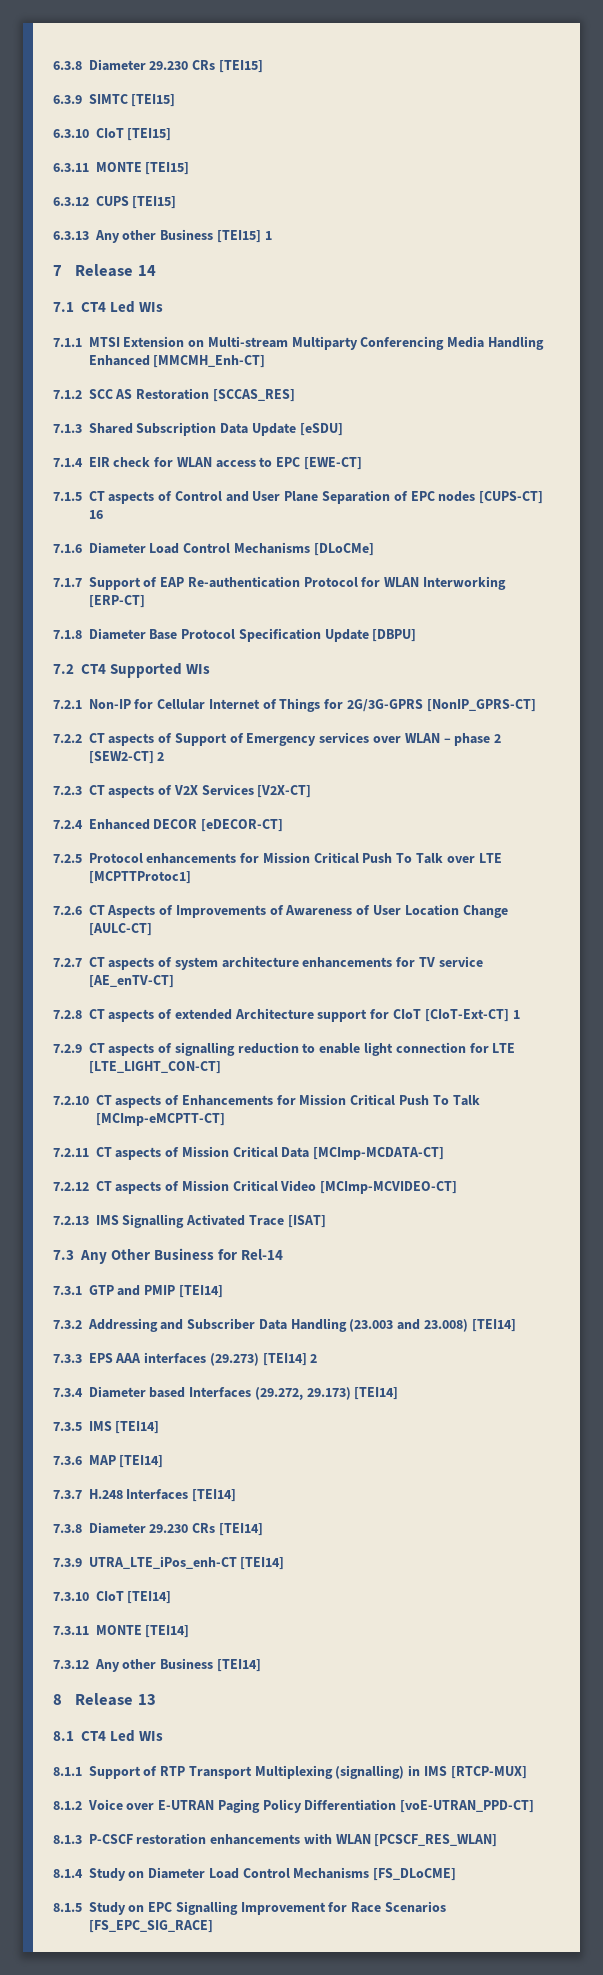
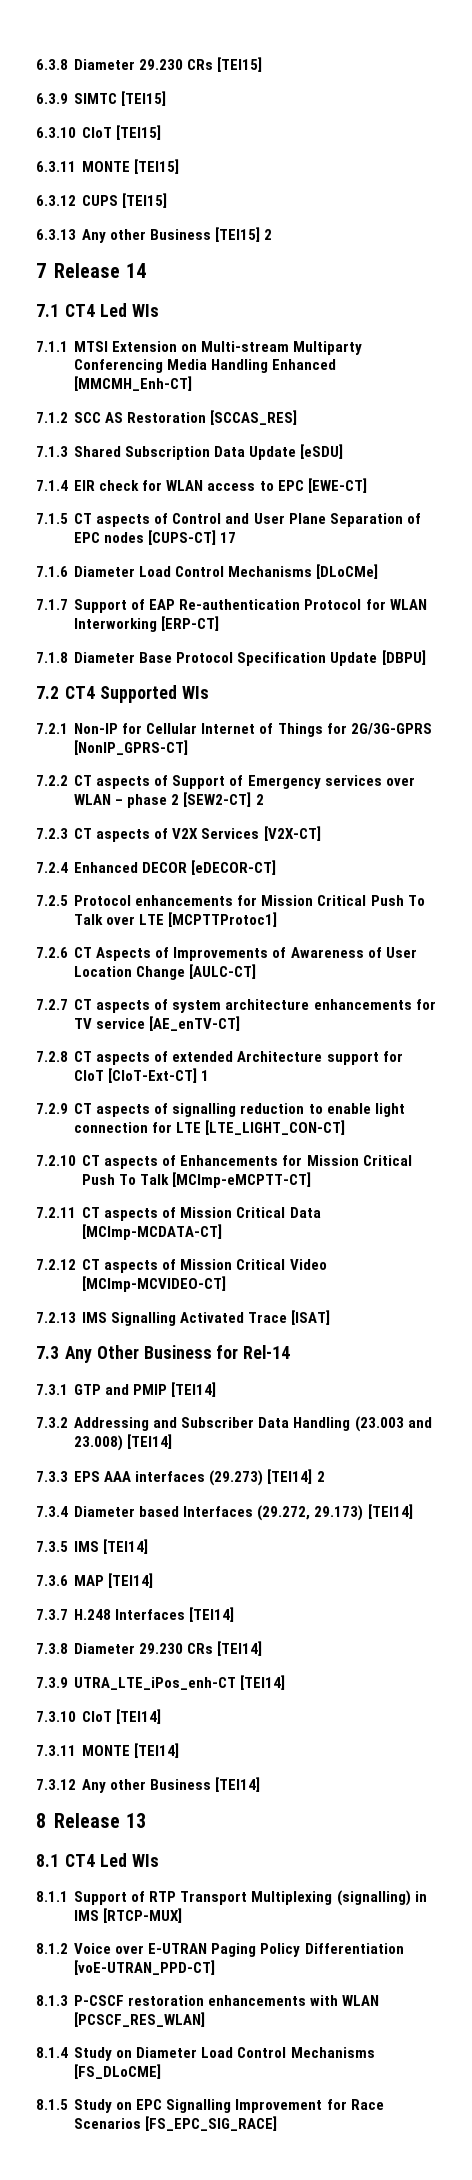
[264,231,272,240] 1 -> [264,229,273,240] 2
[88,510,103,519] 16 -> [220,532,237,543] 17

